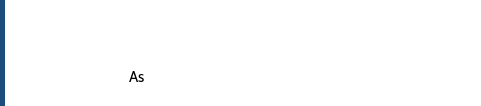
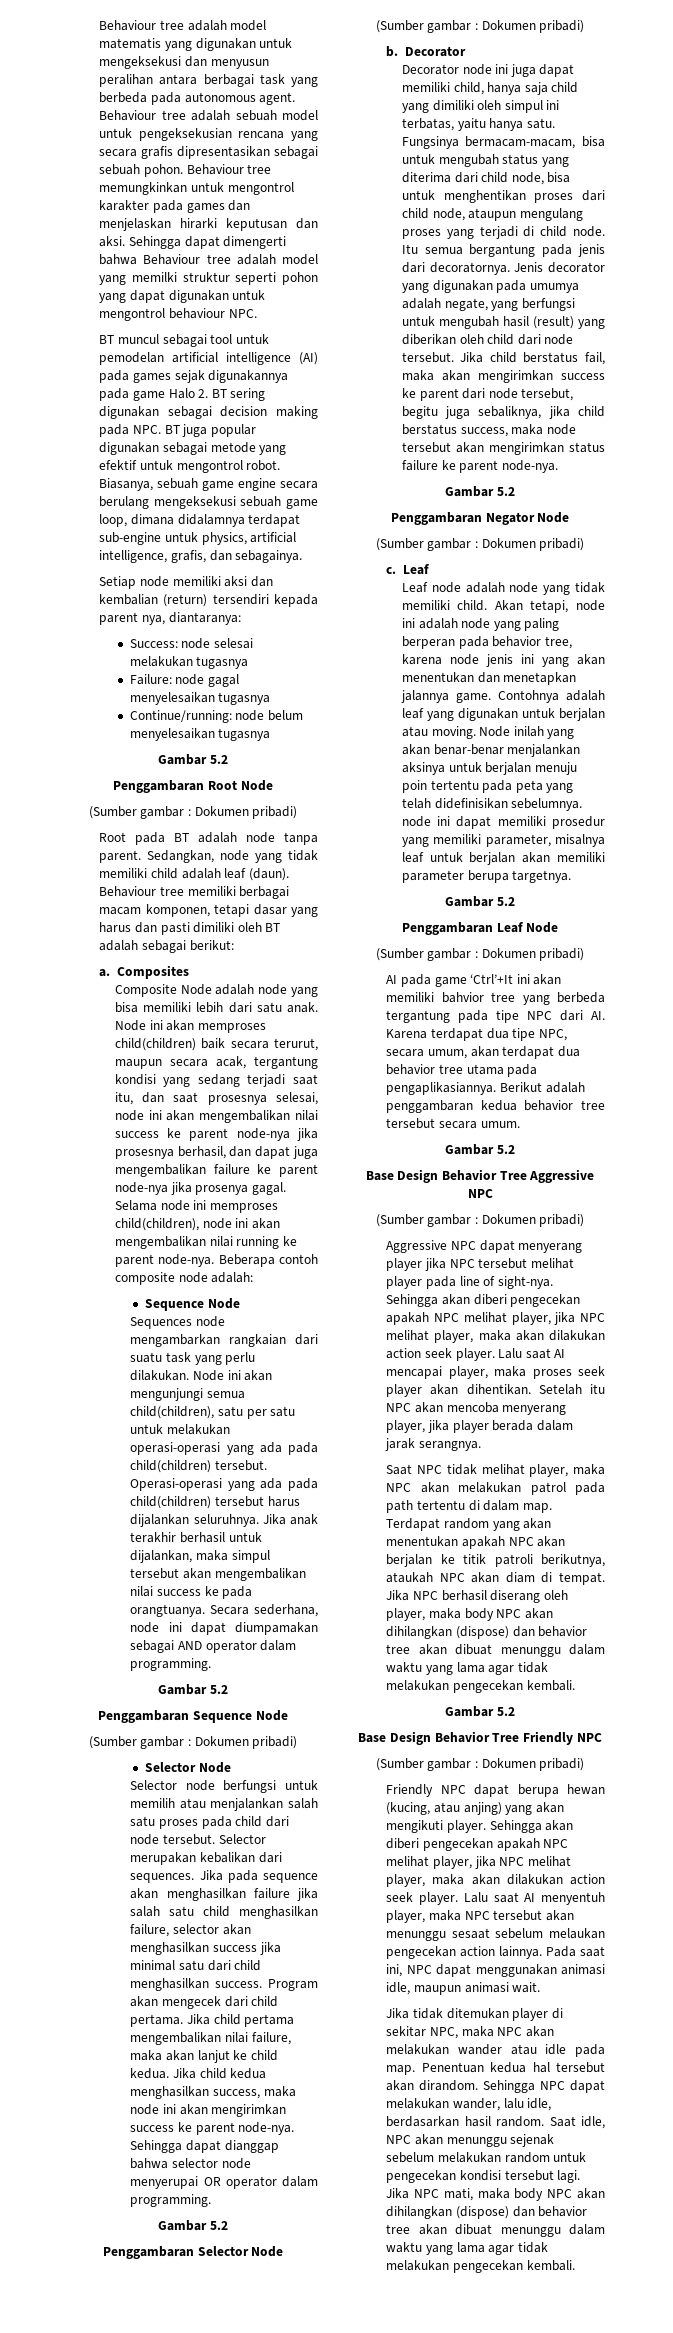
[129,71,145,82] As -> [99,20,267,31] [99,38,293,51] [99,56,269,69] [99,74,318,87] [99,92,296,105] [99,110,318,121] [99,128,318,141] [99,146,318,159] [99,164,272,177] [99,182,294,195] [99,200,251,213] [99,218,318,231] [99,236,287,249] [99,254,318,265] [99,272,318,285] [99,290,266,303] [99,308,257,321] [99,334,269,347] [99,352,318,365] [99,370,289,383] [99,388,266,401] [99,406,318,419] [99,424,256,437] [99,442,287,455] [99,460,281,473] [99,478,318,491] [99,496,318,509] [99,514,301,527] [99,532,297,545] [99,550,303,563] [99,576,273,589] [99,594,318,607] [99,612,241,625] [129,638,253,649] [129,656,249,669] [129,674,239,687] [129,692,271,705] [129,710,303,723] [129,728,271,741] [158,754,228,765] [113,780,273,793] [88,806,298,819] [99,832,318,845] [99,850,318,863] [99,868,289,881] [99,886,290,899] [99,904,318,917] [99,922,281,935] [99,940,234,953] [99,965,189,979] [114,984,318,997] [114,1002,318,1013] [114,1020,266,1033] [114,1038,318,1051] [114,1056,318,1069] [114,1074,318,1087] [114,1092,318,1105] [114,1110,318,1123] [114,1128,318,1141] [114,1146,318,1159] [114,1164,318,1177] [114,1182,286,1195] [114,1200,278,1213] [114,1218,280,1231] [114,1236,297,1249] [114,1254,318,1267] [114,1272,254,1285] [145,1298,240,1311] [130,1316,226,1329] [130,1334,318,1347] [130,1352,256,1365] [130,1370,273,1381] [130,1388,246,1401] [130,1406,296,1419] [130,1424,231,1435] [130,1442,318,1455] [130,1460,268,1473] [130,1478,318,1491] [130,1496,300,1509] [130,1514,318,1527] [130,1532,262,1543] [130,1550,270,1563] [130,1568,306,1581] [130,1586,253,1599] [130,1604,318,1617] [130,1622,318,1635] [130,1640,297,1653] [130,1658,212,1671] [158,1684,228,1695] [98,1710,288,1723] [88,1736,298,1749] [145,1762,231,1773] [130,1780,318,1793] [130,1798,318,1811] [130,1816,290,1829] [130,1834,266,1845] [130,1852,282,1865] [130,1870,318,1883] [130,1888,318,1901] [130,1906,318,1919] [130,1924,251,1937] [130,1942,281,1955] [130,1960,262,1971] [130,1978,318,1991] [130,1996,279,2009] [130,2014,295,2027] [130,2032,291,2045] [130,2050,279,2063] [130,2068,267,2079] [130,2086,296,2099] [130,2104,287,2117] [130,2122,295,2135] [130,2140,279,2153] [130,2158,251,2169] [130,2176,318,2189] [130,2194,212,2207] [158,2220,228,2231] [102,2246,284,2259] [375,20,585,33] [386,46,466,57] [401,64,575,77] [401,82,579,95] [401,100,560,113] [401,118,555,131] [401,136,605,149] [401,154,569,167] [401,172,571,185] [401,190,605,203] [401,208,583,221] [401,226,605,239] [401,244,605,257] [401,262,605,275] [401,280,579,293] [401,298,575,311] [401,316,605,329] [401,334,574,345] [401,352,605,365] [401,370,605,383] [401,388,574,401] [401,406,605,419] [401,424,576,437] [401,442,605,455] [401,460,558,473] [445,486,515,497] [390,512,570,525] [375,538,585,551] [386,564,430,575] [401,582,605,595] [401,600,605,613] [401,618,560,631] [401,636,572,649] [401,654,605,667] [401,672,577,685] [400,690,605,703] [401,708,605,721] [401,726,575,739] [401,744,581,757] [401,762,577,775] [401,780,574,793] [401,798,583,811] [401,816,605,829] [401,834,605,847] [401,852,605,865] [401,870,572,883] [445,896,515,907] [401,922,559,935] [375,948,585,961] [386,974,562,987] [386,992,605,1005] [386,1010,605,1023] [386,1028,567,1041] [386,1046,580,1059] [386,1064,538,1077] [386,1082,585,1095] [386,1100,605,1113] [386,1118,520,1129] [445,1144,515,1155] [365,1169,595,1183] [467,1189,493,1198] [375,1214,585,1227] [386,1240,583,1253] [386,1258,574,1271] [386,1276,553,1289] [386,1294,581,1307] [386,1312,605,1325] [386,1330,605,1343] [386,1348,566,1361] [386,1366,605,1379] [386,1384,605,1397] [386,1402,567,1415] [386,1420,573,1433] [385,1438,481,1451] [386,1464,605,1477] [386,1482,605,1495] [386,1500,552,1513] [386,1518,552,1531] [386,1536,566,1549] [386,1554,605,1567] [386,1572,605,1585] [386,1590,568,1603] [386,1608,553,1621] [386,1626,588,1639] [386,1644,605,1657] [386,1662,548,1675] [386,1680,575,1693] [445,1706,515,1717] [358,1731,602,1745] [375,1758,585,1771] [386,1784,605,1797] [386,1802,564,1815] [386,1820,574,1833] [386,1838,569,1851] [386,1856,571,1869] [386,1874,605,1887] [386,1892,605,1905] [386,1910,574,1923] [386,1928,605,1941] [386,1946,605,1959] [386,1964,605,1977] [386,1982,541,1995] [386,2008,563,2021] [386,2026,554,2039] [386,2044,605,2057] [386,2062,605,2075] [386,2080,605,2093] [386,2098,552,2111] [386,2116,605,2129] [386,2134,555,2147] [386,2152,587,2163] [386,2170,581,2183] [386,2188,605,2201] [386,2206,588,2219] [386,2224,605,2237] [386,2242,548,2255] [386,2260,575,2273] Behaviour tree adalah model matematis yang digunakan untuk mengeksekusi dan menyusun peralihan antara berbagai task yang berbeda pada autonomous agent. Behaviour tree adalah sebuah model untuk pengeksekusian rencana yang secara grafis dipresentasikan sebagai sebuah pohon. Behaviour tree memungkinkan untuk mengontrol karakter pada games dan menjelaskan hirarki keputusan dan aksi. Sehingga dapat dimengerti bahwa Behaviour tree adalah model yang memilki struktur seperti pohon yang dapat digunakan untuk mengontrol behaviour NPC. // BT muncul sebagai tool untuk pemodelan artificial intelligence (AI) pada games sejak digunakannya pada game Halo 2. BT sering digunakan sebagai decision making pada NPC. BT juga popular digunakan sebagai metode yang efektif untuk mengontrol robot. Biasanya, sebuah game engine secara berulang mengeksekusi sebuah game loop, dimana didalamnya terdapat sub-engine untuk physics, artificial intelligence, grafis, dan sebagainya. // Setiap node memiliki aksi dan kembalian (return) tersendiri kepada parent nya, diantaranya: // Success: node selesai melakukan tugasnya // Failure: node gagal menyelesaikan tugasnya // Continue/running: node belum menyelesaikan tugasnya // Gambar 5.2 // Penggambaran Root Node // (Sumber gambar : Dokumen pribadi) // Root pada BT adalah node tanpa parent. Sedangkan, node yang tidak memiliki child adalah leaf (daun). Behaviour tree memiliki berbagai macam komponen, tetapi dasar yang harus dan pasti dimiliki oleh BT adalah sebagai berikut: // a. Composites // Composite Node adalah node yang bisa memiliki lebih dari satu anak. Node ini akan memproses child(children) baik secara terurut, maupun secara acak, tergantung kondisi yang sedang terjadi saat itu, dan saat prosesnya selesai, node ini akan mengembalikan nilai success ke parent node-nya jika prosesnya berhasil, dan dapat juga mengembalikan failure ke parent node-nya jika prosenya gagal. Selama node ini memproses child(children), node ini akan mengembalikan nilai running ke parent node-nya. Beberapa contoh composite node adalah: // Sequence Node // Sequences node mengambarkan rangkaian dari suatu task yang perlu dilakukan. Node ini akan mengunjungi semua child(children), satu per satu untuk melakukan operasi-operasi yang ada pada child(children) tersebut. Operasi-operasi yang ada pada child(children) tersebut harus dijalankan seluruhnya. Jika anak terakhir berhasil untuk dijalankan, maka simpul tersebut akan mengembalikan nilai success ke pada orangtuanya. Secara sederhana, node ini dapat diumpamakan sebagai AND operator dalam programming. // Gambar 5.2 // Penggambaran Sequence Node // (Sumber gambar : Dokumen pribadi) // Selector Node // Selector node berfungsi untuk memilih atau menjalankan salah satu proses pada child dari node tersebut. Selector merupakan kebalikan dari sequences. Jika pada sequence akan menghasilkan failure jika salah satu child menghasilkan failure, selector akan menghasilkan success jika minimal satu dari child menghasilkan success. Program akan mengecek dari child pertama. Jika child pertama mengembalikan nilai failure, maka akan lanjut ke child kedua. Jika child kedua menghasilkan success, maka node ini akan mengirimkan success ke parent node-nya. Sehingga dapat dianggap bahwa selector node menyerupai OR operator dalam programming. // Gambar 5.2 // Penggambaran Selector Node // (Sumber gambar : Dokumen pribadi) // b. Decorator // Decorator node ini juga dapat memiliki child, hanya saja child yang dimiliki oleh simpul ini terbatas, yaitu hanya satu. Fungsinya bermacam-macam, bisa untuk mengubah status yang diterima dari child node, bisa untuk menghentikan proses dari child node, ataupun mengulang proses yang terjadi di child node. Itu semua bergantung pada jenis dari decoratornya. Jenis decorator yang digunakan pada umumya adalah negate, yang berfungsi untuk mengubah hasil (result) yang diberikan oleh child dari node tersebut. Jika child berstatus fail, maka akan mengirimkan success ke parent dari node tersebut, begitu juga sebaliknya, jika child berstatus success, maka node tersebut akan mengirimkan status failure ke parent node-nya. // Gambar 5.2 // Penggambaran Negator Node // (Sumber gambar : Dokumen pribadi) // c. Leaf // Leaf node adalah node yang tidak memiliki child. Akan tetapi, node ini adalah node yang paling berperan pada behavior tree, karena node jenis ini yang akan menentukan dan menetapkan jalannya game. Contohnya adalah leaf yang digunakan untuk berjalan atau moving. Node inilah yang akan benar-benar menjalankan aksinya untuk berjalan menuju poin tertentu pada peta yang telah didefinisikan sebelumnya. node ini dapat memiliki prosedur yang memiliki parameter, misalnya leaf untuk berjalan akan memiliki parameter berupa targetnya. // Gambar 5.2 // Penggambaran Leaf Node // (Sumber gambar : Dokumen pribadi) // AI pada game ‘Ctrl’+It ini akan memiliki bahvior tree yang berbeda tergantung pada tipe NPC dari AI. Karena terdapat dua tipe NPC, secara umum, akan terdapat dua behavior tree utama pada pengaplikasiannya. Berikut adalah penggambaran kedua behavior tree tersebut secara umum. // Gambar 5.2 // Base Design Behavior Tree Aggressive NPC // (Sumber gambar : Dokumen pribadi) // Aggressive NPC dapat menyerang player jika NPC tersebut melihat player pada line of sight-nya. Sehingga akan diberi pengecekan apakah NPC melihat player, jika NPC melihat player, maka akan dilakukan action seek player. Lalu saat AI mencapai player, maka proses seek player akan dihentikan. Setelah itu NPC akan mencoba menyerang player, jika player berada dalam jarak serangnya. // Saat NPC tidak melihat player, maka NPC akan melakukan patrol pada path tertentu di dalam map. Terdapat random yang akan menentukan apakah NPC akan berjalan ke titik patroli berikutnya, ataukah NPC akan diam di tempat. Jika NPC berhasil diserang oleh player, maka body NPC akan dihilangkan (dispose) dan behavior tree akan dibuat menunggu dalam waktu yang lama agar tidak melakukan pengecekan kembali. // Gambar 5.2 // Base Design Behavior Tree Friendly NPC // (Sumber gambar : Dokumen pribadi) // Friendly NPC dapat berupa hewan (kucing, atau anjing) yang akan mengikuti player. Sehingga akan diberi pengecekan apakah NPC melihat player, jika NPC melihat player, maka akan dilakukan action seek player. Lalu saat AI menyentuh player, maka NPC tersebut akan menunggu sesaat sebelum melaukan pengecekan action lainnya. Pada saat ini, NPC dapat menggunakan animasi idle, maupun animasi wait. // Jika tidak ditemukan player di sekitar NPC, maka NPC akan melakukan wander atau idle pada map. Penentuan kedua hal tersebut akan dirandom. Sehingga NPC dapat melakukan wander, lalu idle, berdasarkan hasil random. Saat idle, NPC akan menunggu sejenak sebelum melakukan random untuk pengecekan kondisi tersebut lagi. Jika NPC mati, maka body NPC akan dihilangkan (dispose) dan behavior tree akan dibuat menunggu dalam waktu yang lama agar tidak melakukan pengecekan kembali.

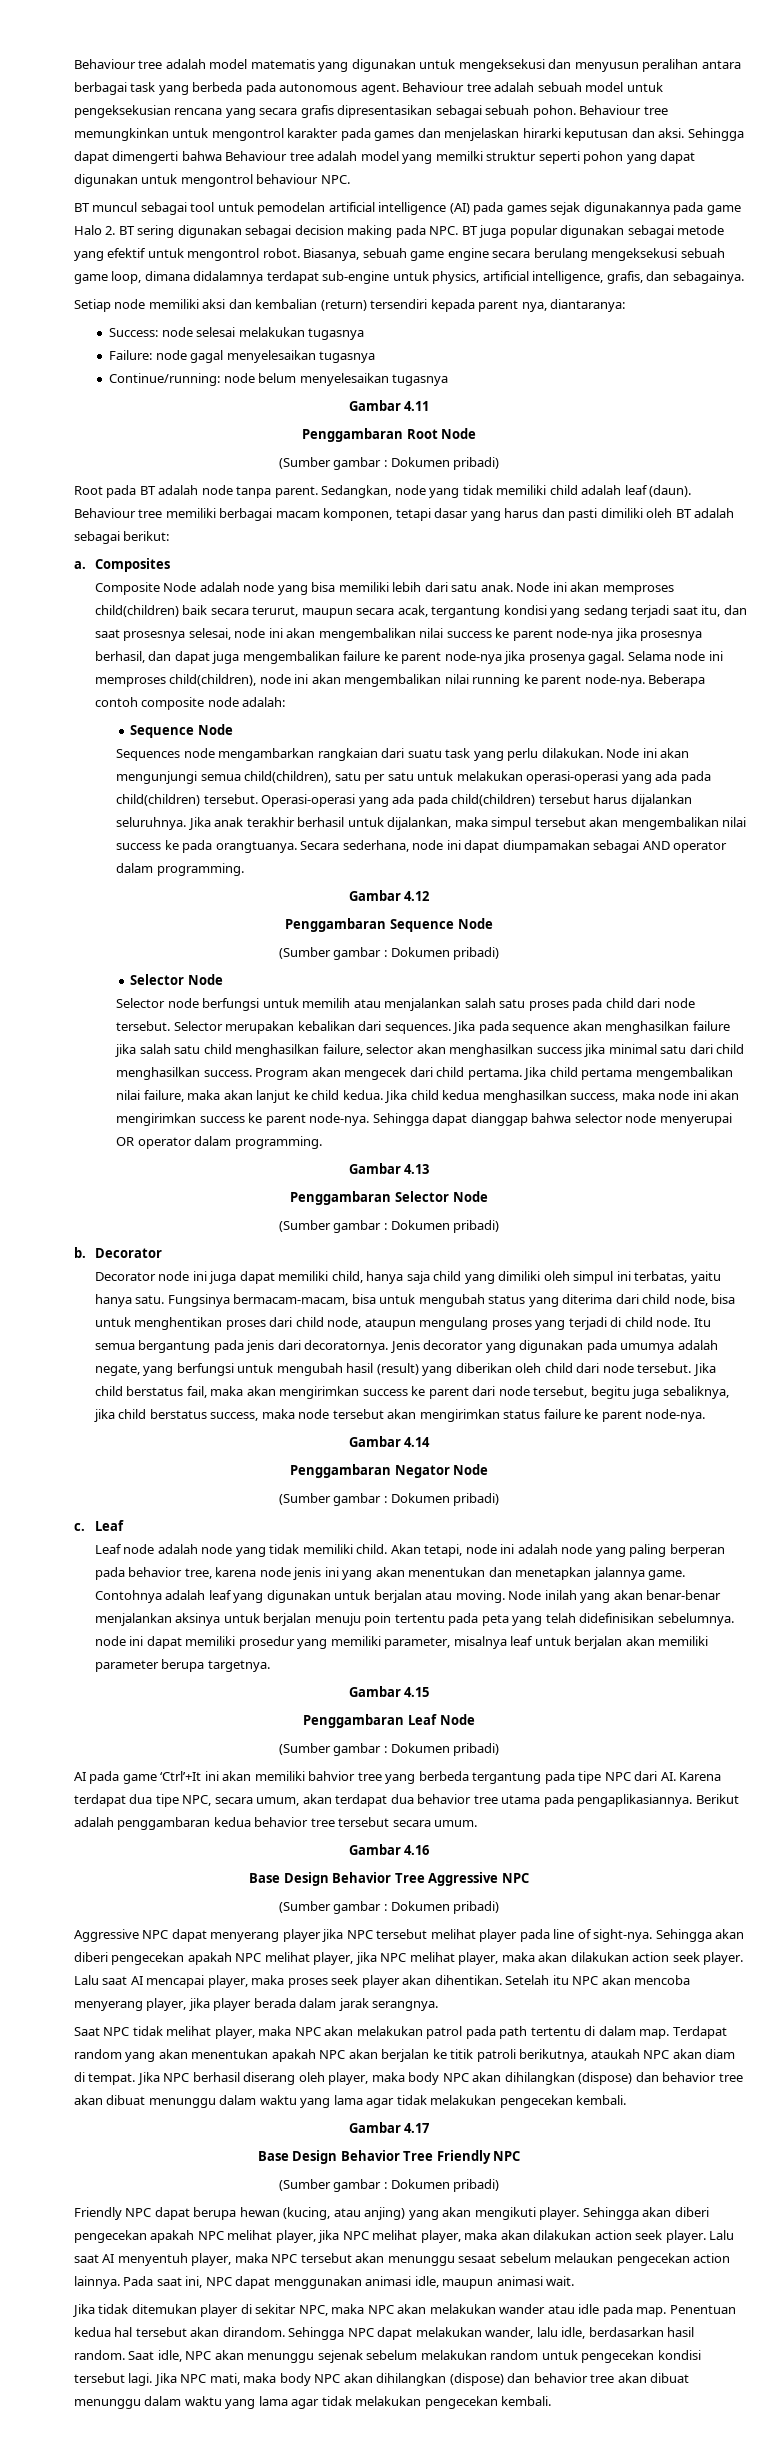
[209,755,228,764] 5.2 -> [404,401,430,411] 4.11
[209,1685,228,1694] 5.2 -> [404,891,430,901] 4.12
[209,2221,228,2230] 5.2 -> [404,1164,430,1174] 4.13
[496,487,515,496] 5.2 -> [404,1437,431,1447] 4.14
[496,897,515,906] 5.2 -> [404,1687,430,1697] 4.15
[496,1145,515,1154] 5.2 -> [404,1845,430,1855] 4.16
[496,1707,515,1716] 5.2 -> [404,2123,430,2133] 4.17

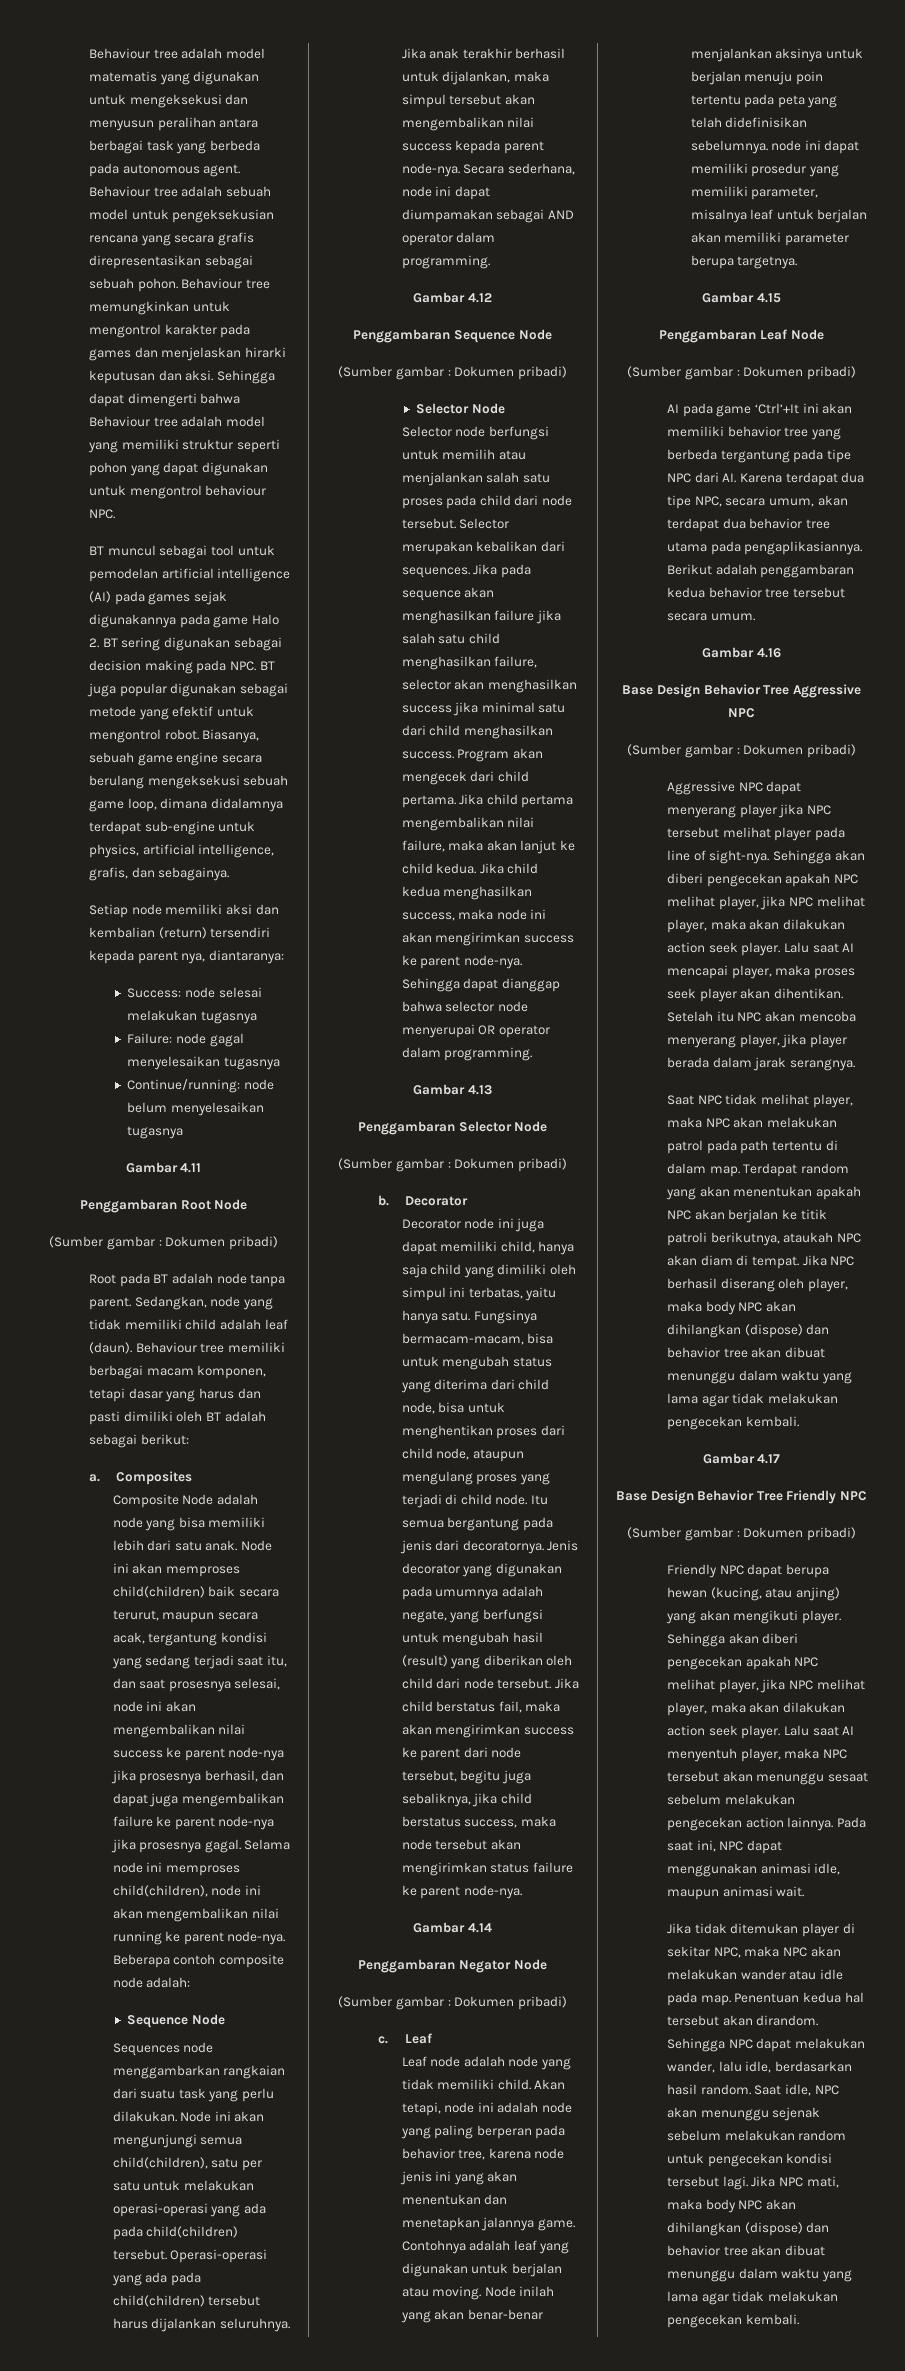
[337,105,433,118] dipresentasikan -> [89,255,202,269] direpresentasikan
[435,151,483,161] memilki -> [121,439,179,450] memiliki
[528,654,585,664] prosenya -> [139,1842,202,1853] prosesnya
[218,748,315,761] mengambarkan -> [112,2065,220,2079] menggambarkan
[164,840,297,853] ke pada orangtuanya. -> [455,140,544,154] [401,163,460,177] kepada parent node-nya.
[620,1343,675,1353] umumya -> [435,1589,499,1600] umumnya
[308,1771,356,1781] bahvior -> [727,426,781,437] behavior
[554,2253,614,2263] melaukan -> [724,1794,795,1805] melakukan

